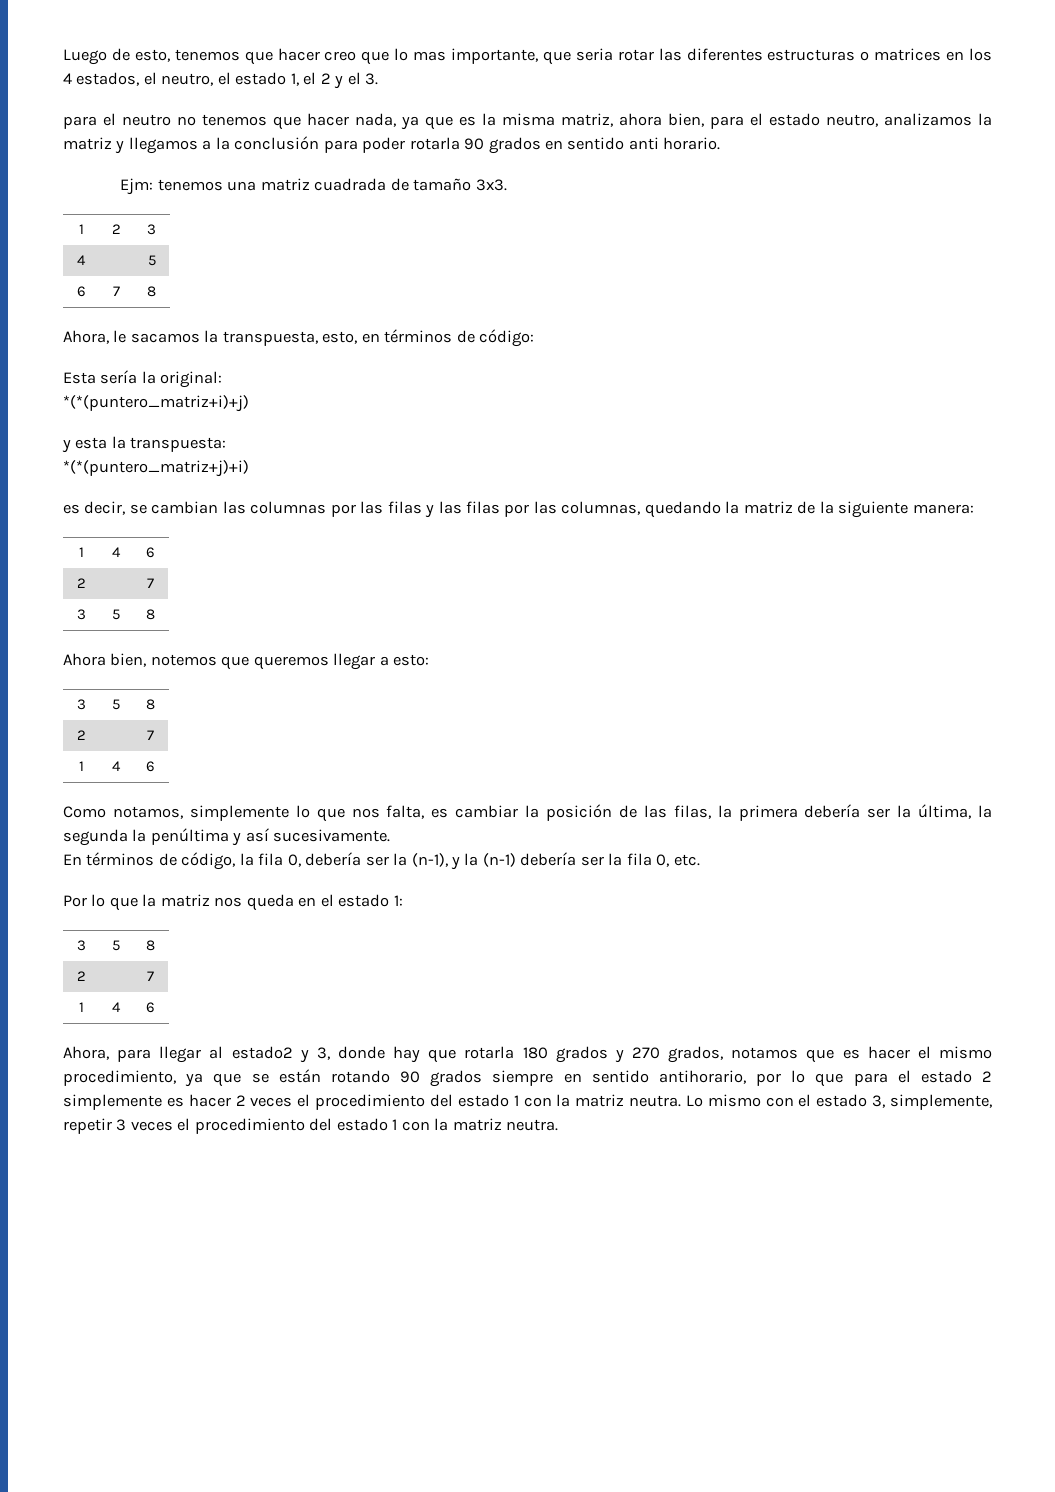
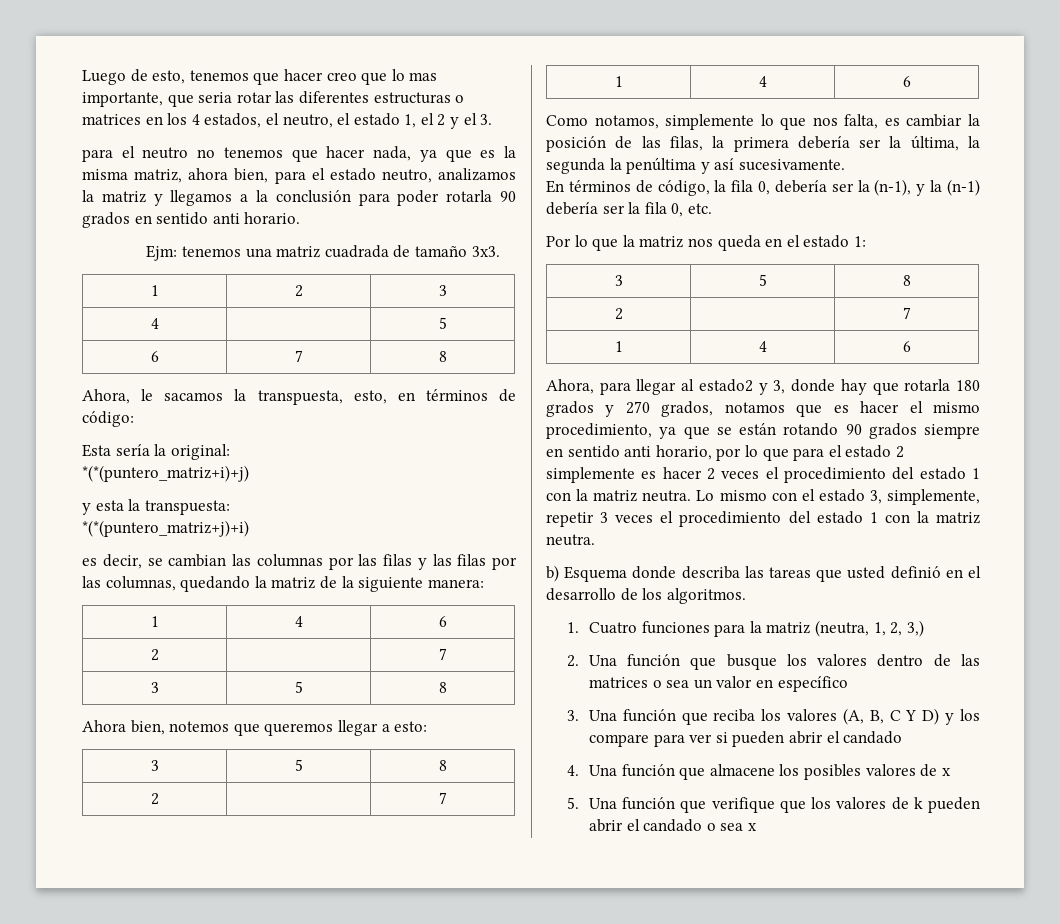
[658,1070,746,1084] antihorario, -> [624,445,712,460] anti horario,
(559, 1125) none -> [546,565,981,582] [546,588,746,604] [567,620,924,637] [567,654,980,670] [588,676,848,692] [567,708,981,725] [588,731,903,747] [567,764,951,780] [567,797,980,813] [588,819,757,832] // b) Esquema donde describa las tareas que usted definió en el desarrollo de los algoritmos. // 1. Cuatro funciones para la matriz (neutra, 1, 2, 3,) // 2. Una función que busque los valores dentro de las matrices o sea un valor en específico // 3. Una función que reciba los valores (A, B, C Y D) y los compare para ver si pueden abrir el candado // 4. Una función que almacene los posibles valores de x // 5. Una función que verifique que los valores de k pueden abrir el candado o sea x

